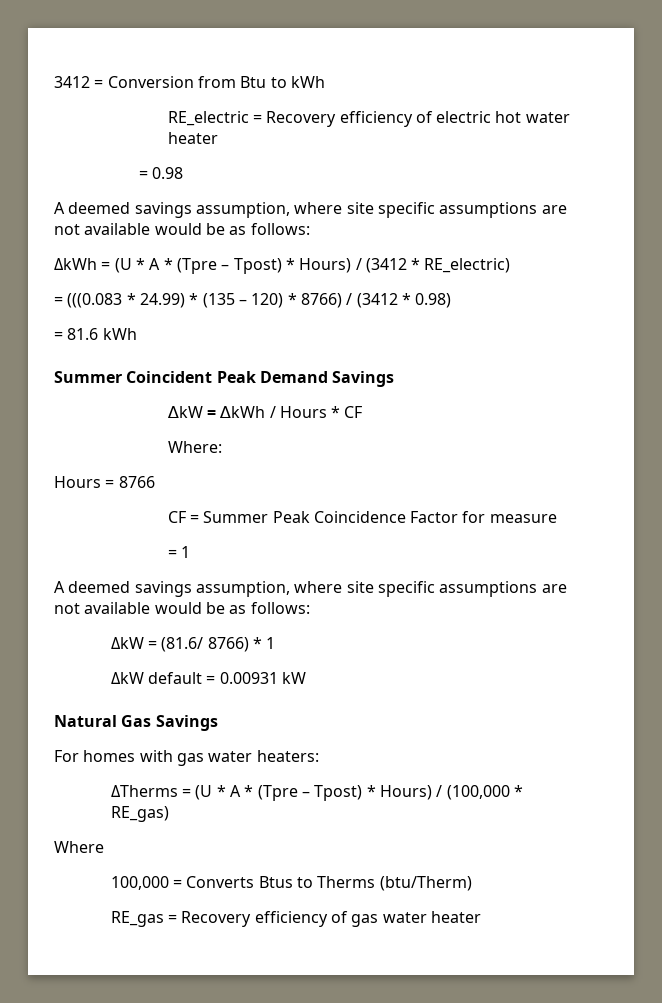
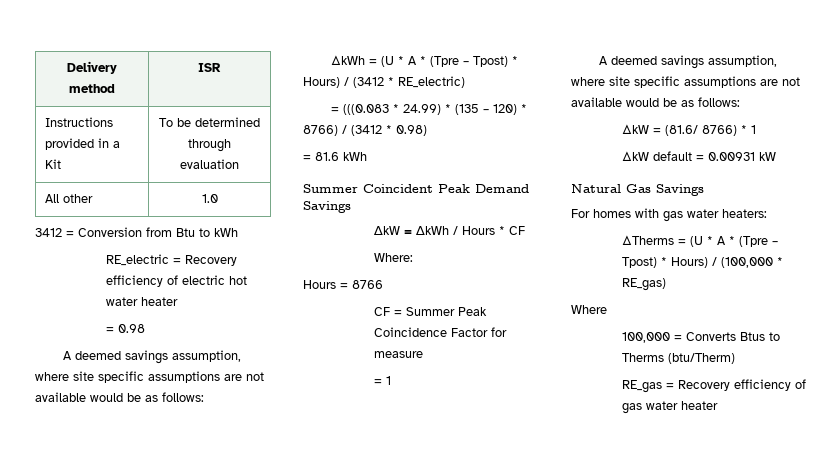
(54, 82) none -> [67,61,117,74] [69,84,115,93] [198,63,221,72] [45,117,114,127] [45,138,121,150] [45,159,62,169] [159,117,260,127] [188,139,231,152] [180,159,239,169] [45,194,94,203] [201,194,218,203] Delivery method | ISR // Instructions provided in a Kit | To be determined through evaluation // All other | 1.0 //

